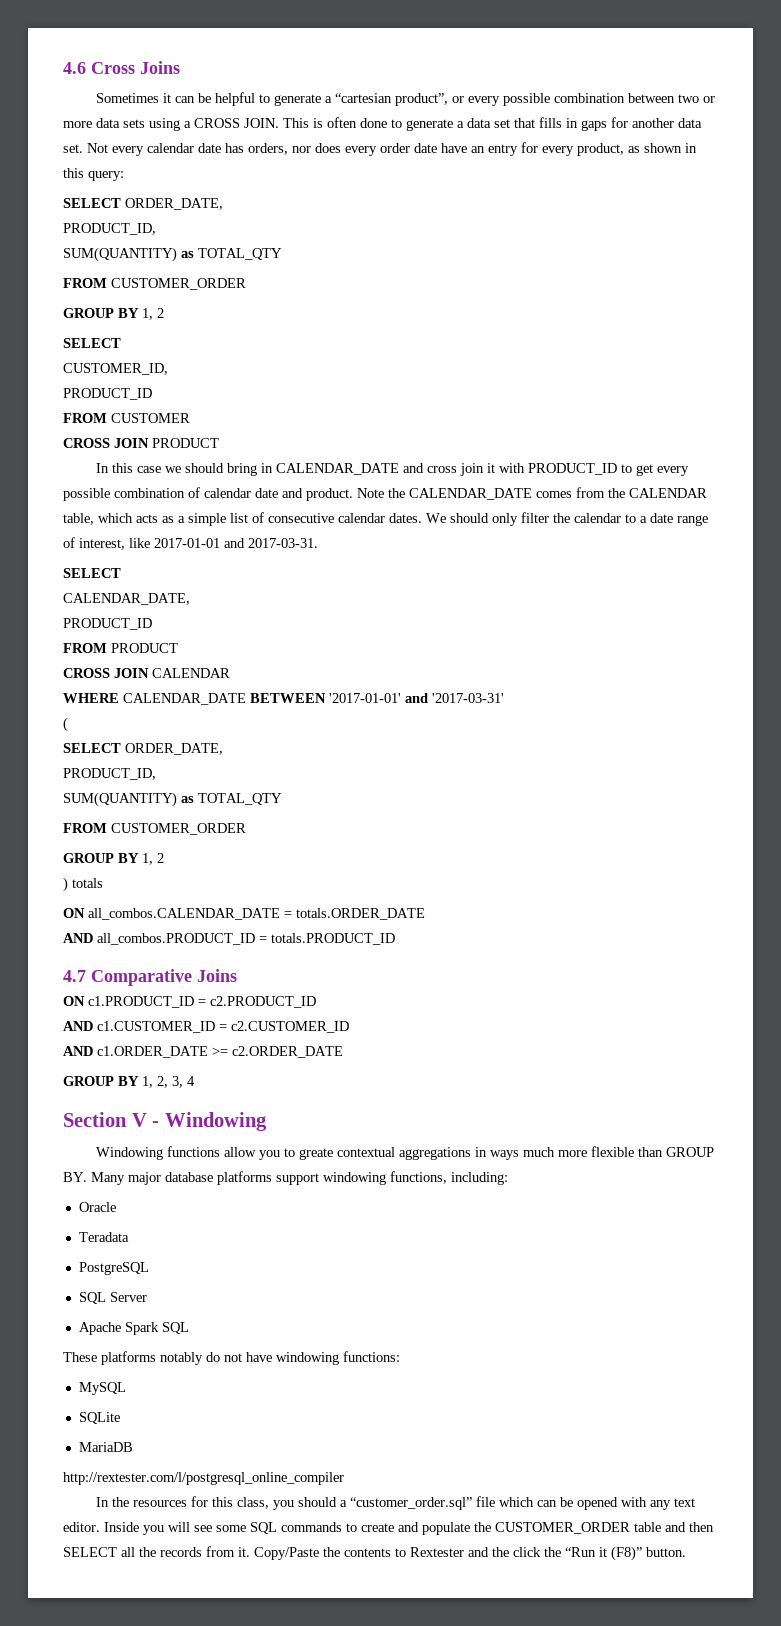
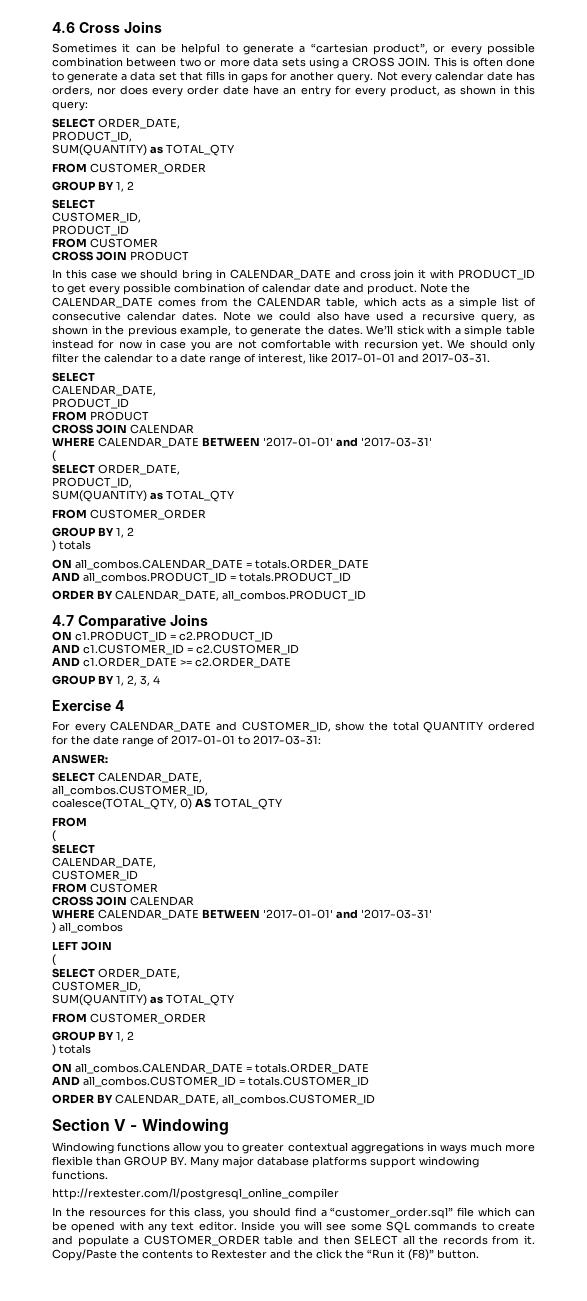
[678,118,702,128] [63,144,83,153] data set. -> [337,73,374,83] query.
(422, 518) none -> [222,311,536,323] [52,325,535,337] [52,339,443,351] Note we could also have used a recursive query, as shown in the previous example, to generate the dates. We’ll stick with a simple table instead for now in case you are not comfortable with recursion yet.
(395, 939) none -> [52,590,366,601] // ORDER BY CALENDAR_DATE, all_combos.PRODUCT_ID
(195, 1081) none -> [52,699,124,711] [52,721,535,733] [52,735,321,747] [52,754,108,764] [52,772,202,783] [52,785,208,796] [52,798,282,810] [52,817,87,827] [52,830,56,842] [52,844,95,854] [52,857,156,868] [52,870,138,881] [52,883,158,893] [52,896,194,906] [52,909,432,920] [52,922,123,934] [52,941,112,951] [52,954,56,966] [52,968,180,979] [52,981,141,992] [52,994,234,1006] [52,1013,206,1024] [52,1031,134,1042] [52,1044,91,1056] [52,1063,369,1074] [52,1076,369,1087] [52,1094,375,1105] // Exercise 4 // For every CALENDAR_DATE and CUSTOMER_ID, show the total QUANTITY ordered for the date range of 2017-01-01 to 2017-03-31: // ANSWER: // SELECT CALENDAR_DATE, // all_combos.CUSTOMER_ID, // coalesce(TOTAL_QTY, 0) AS TOTAL_QTY // FROM // ( // SELECT // CALENDAR_DATE, // CUSTOMER_ID // FROM CUSTOMER // CROSS JOIN CALENDAR // WHERE CALENDAR_DATE BETWEEN '2017-01-01' and '2017-03-31' // ) all_combos // LEFT JOIN // ( // SELECT ORDER_DATE, // CUSTOMER_ID, // SUM(QUANTITY) as TOTAL_QTY // FROM CUSTOMER_ORDER // GROUP BY 1, 2 // ) totals // ON all_combos.CALENDAR_DATE = totals.ORDER_DATE // AND all_combos.CUSTOMER_ID = totals.CUSTOMER_ID // ORDER BY CALENDAR_DATE, all_combos.CUSTOMER_ID
[298,1148,333,1160] greate -> [242,1143,285,1154] greater
[390,1171,508,1185] [78,1202,116,1212] [78,1232,129,1242] [78,1262,149,1275] [78,1292,147,1304] [78,1322,189,1335] [63,1351,400,1365] [78,1382,126,1395] [78,1412,120,1424] [78,1442,133,1452] functions, including: // Oracle // Teradata // PostgreSQL // SQL Server // Apache Spark SQL // These platforms notably do not have windowing functions: // MySQL // SQLite // MariaDB -> [52,1170,108,1180] functions.
(337, 1502) none -> [294,1207,317,1217] find
[474,1522,491,1532] the -> [133,1238,140,1245] a

